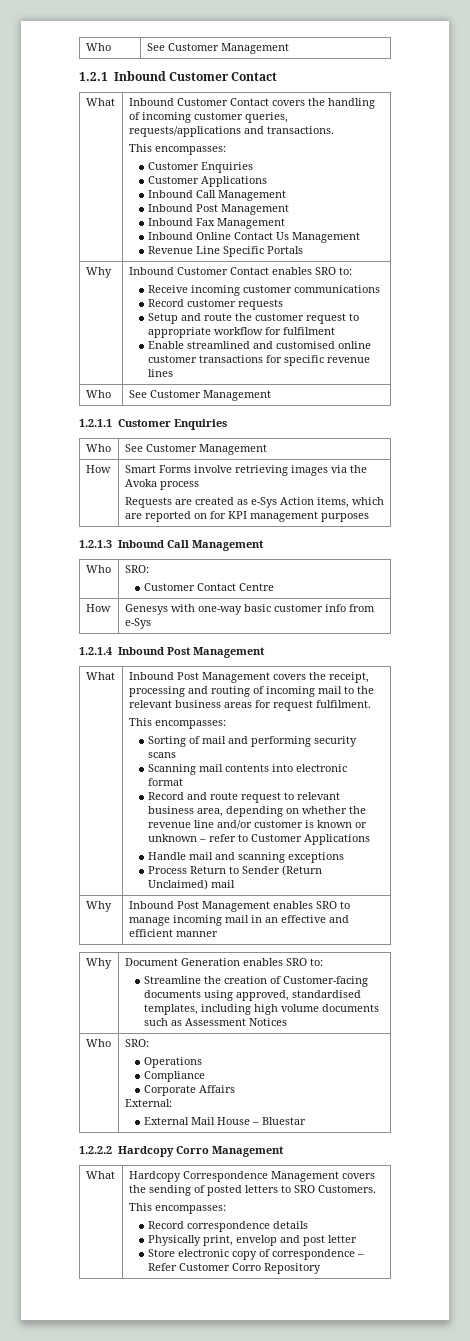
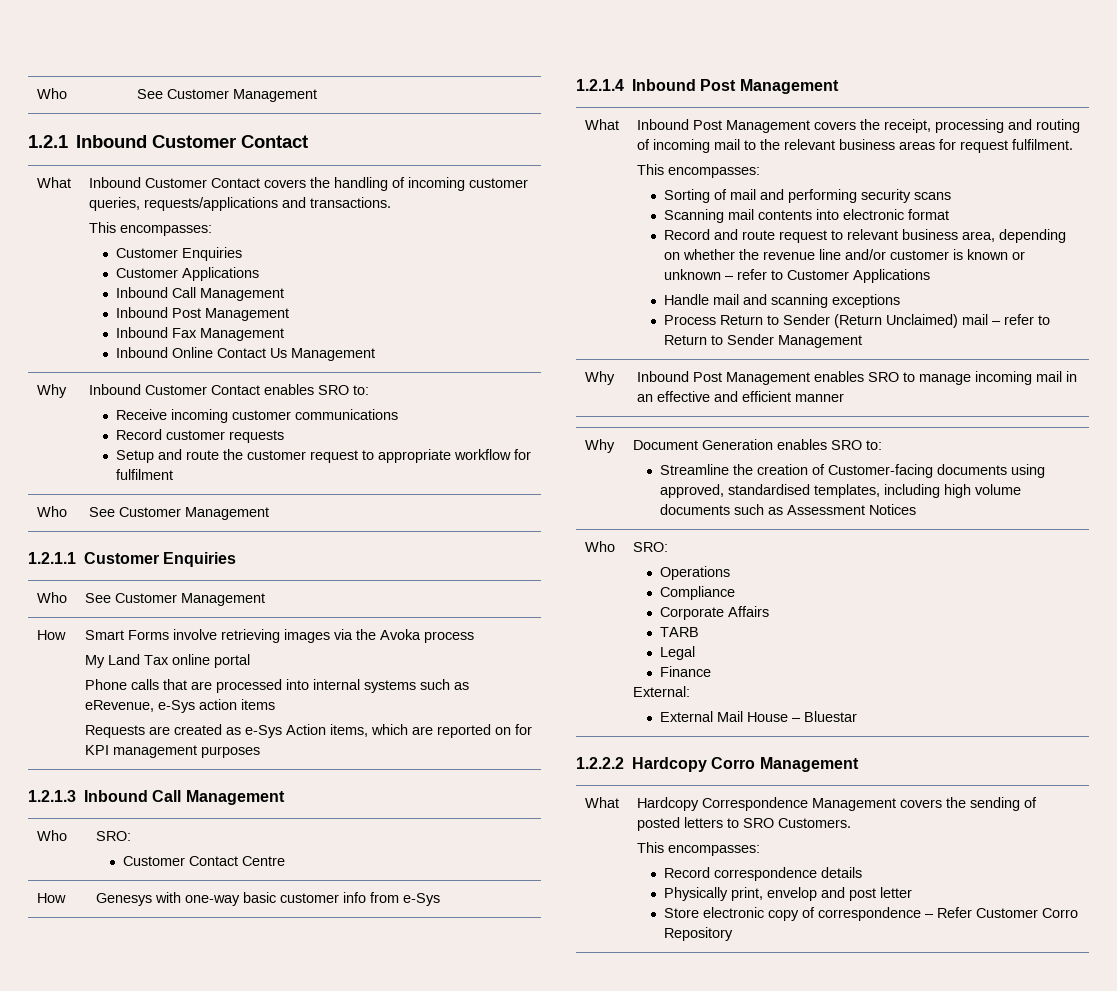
[148,246,304,257] // Revenue Line Specific Portals -> (375, 354) none
[148,341,372,349] [148,355,371,366] [148,369,174,377] // Enable streamlined and customised online customer transactions for specific revenue lines -> (173, 474) none
(199, 485) none -> [84,654,250,668] [84,679,469,693] [84,699,275,713] // My Land Tax online portal // Phone calls that are processed into internal systems such as eRevenue, e-Sys action items
(236, 884) none -> [991,314,1050,325] [663,334,862,348] – refer to Return to Sender Management
(236, 1089) none -> [659,627,699,637] [659,646,695,660] [659,666,711,677] // TARB // Legal // Finance

